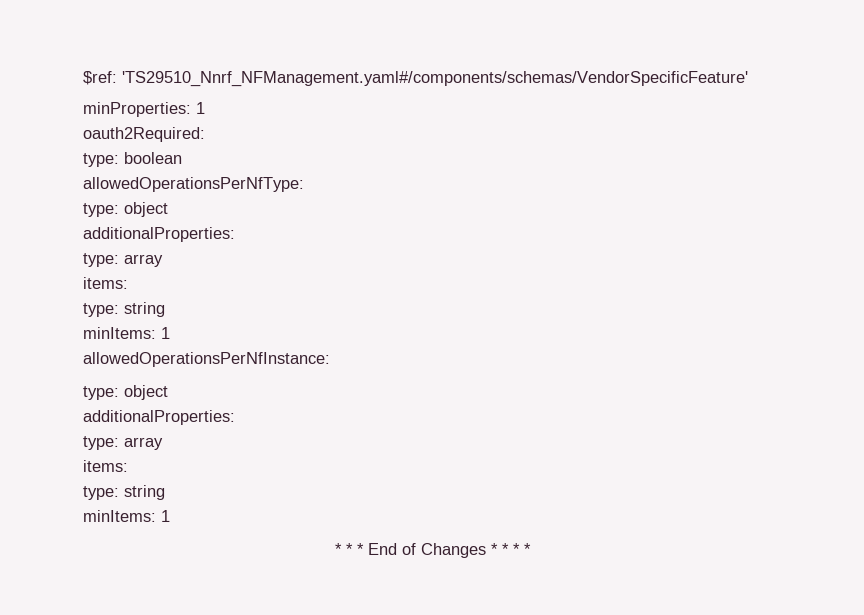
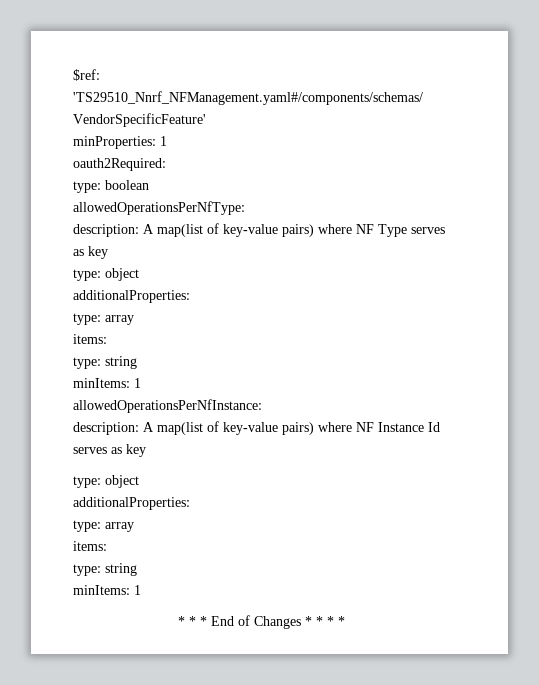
(304, 184) none -> [73,223,445,237] [73,246,108,259] // description: A map(list of key-value pairs) where NF Type serves as key
(330, 359) none -> [73,421,440,435] [73,444,146,457] // description: A map(list of key-value pairs) where NF Instance Id serves as key

